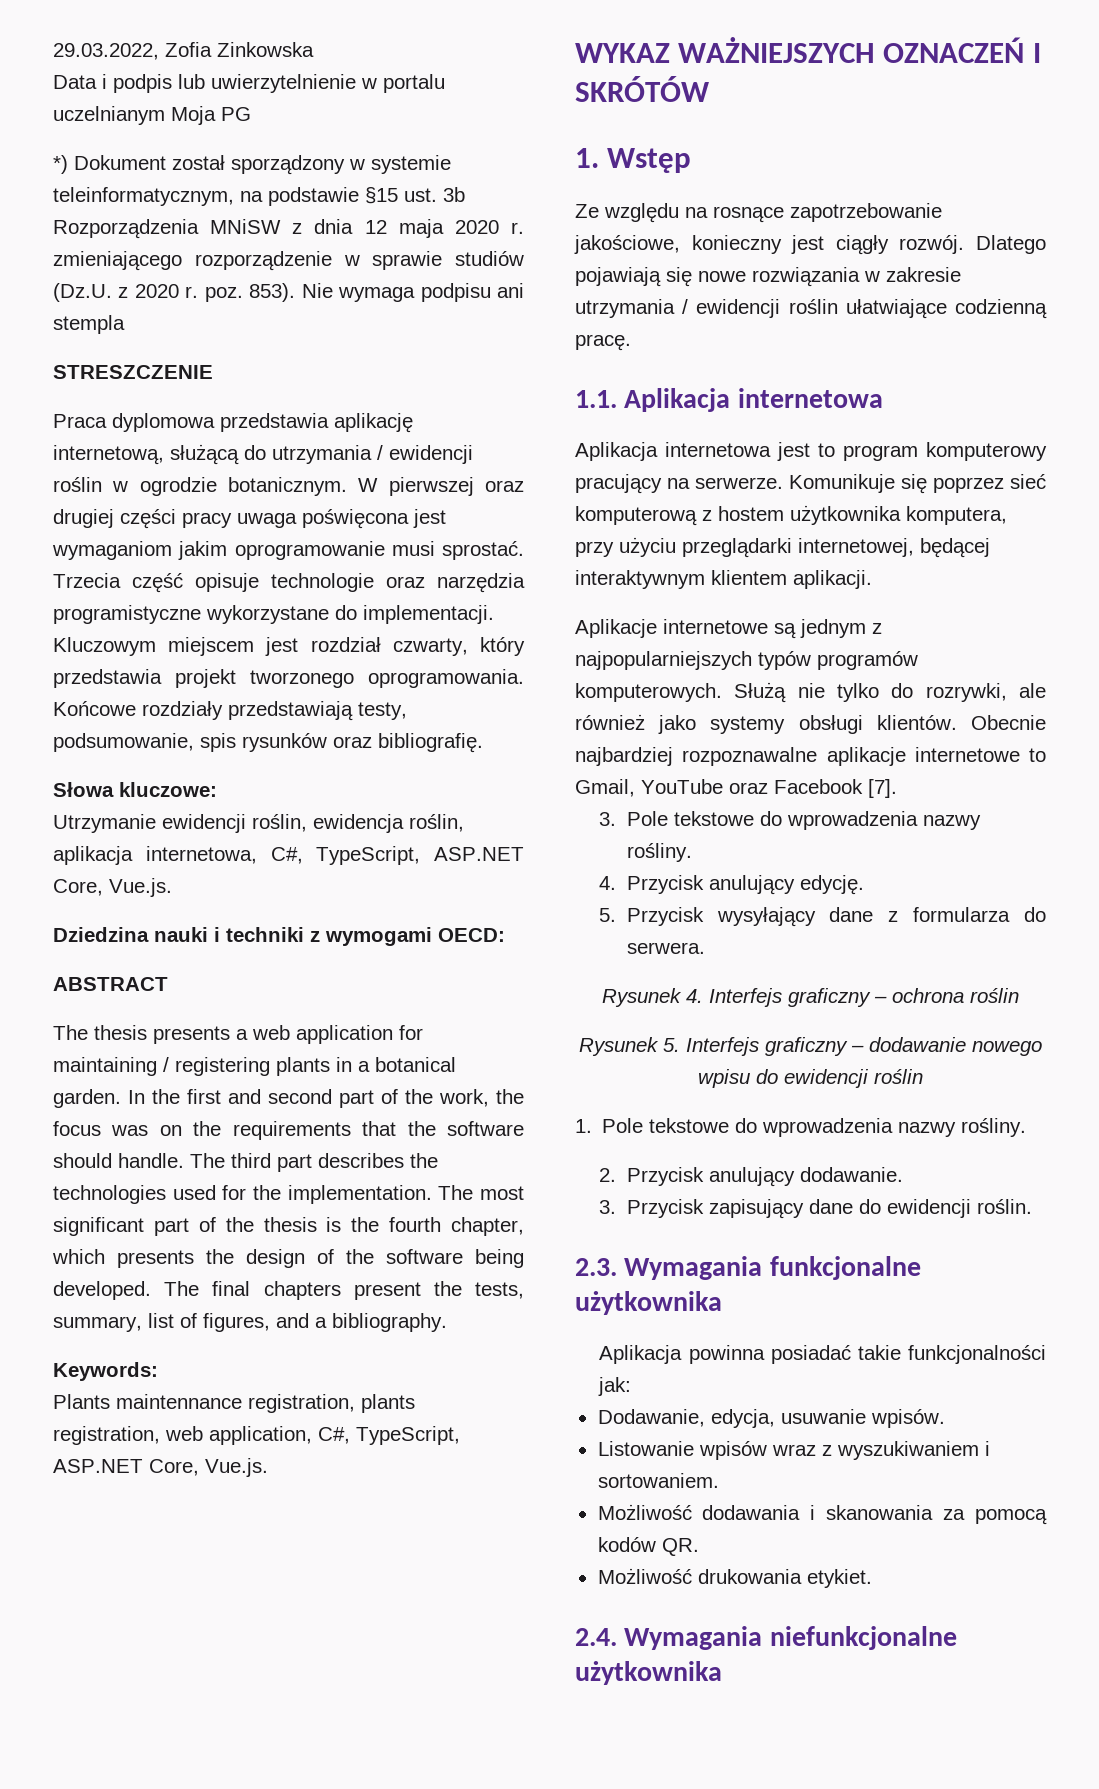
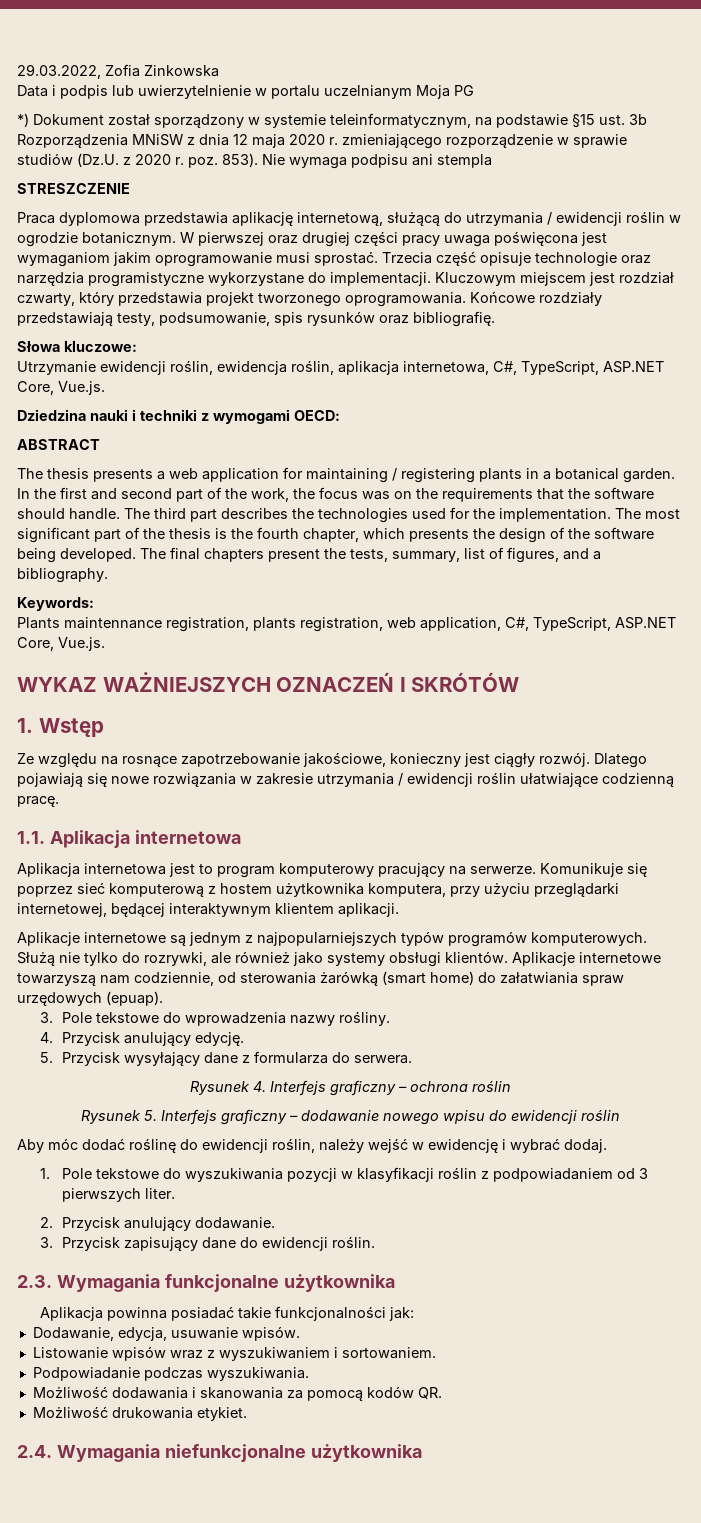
[971,715,1046,730] [575,747,1046,766] [575,779,897,798] Obecnie najbardziej rozpoznawalne aplikacje internetowe to Gmail, YouTube oraz Facebook [7]. -> [512,952,661,966] [17,971,624,986] [17,991,163,1006] Aplikacje internetowe towarzyszą nam codziennie, od sterowania żarówką (smart home) do załatwiania spraw urzędowych (epuap).
[575,1118,1027,1137] 1. Pole tekstowe do wprowadzenia nazwy rośliny. -> [17,1138,607,1153] [39,1167,649,1182] [62,1188,176,1202] Aby móc dodać roślinę do ewidencji roślin, należy wejść w ewidencję i wybrać dodaj. // 1. Pole tekstowe do wyszukiwania pozycji w klasyfikacji roślin z podpowiadaniem od 3 pierwszych liter.
(719, 1480) none -> [32,1367,309,1381] // Podpowiadanie podczas wyszukiwania.

